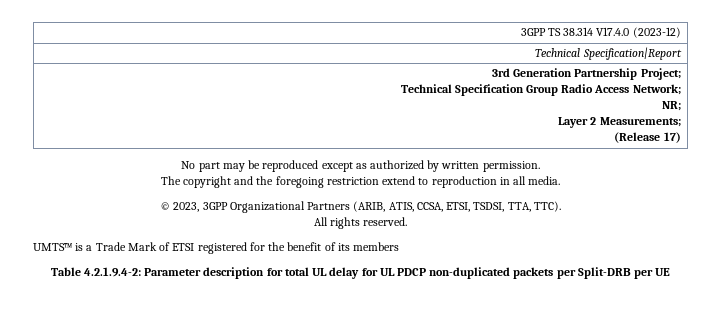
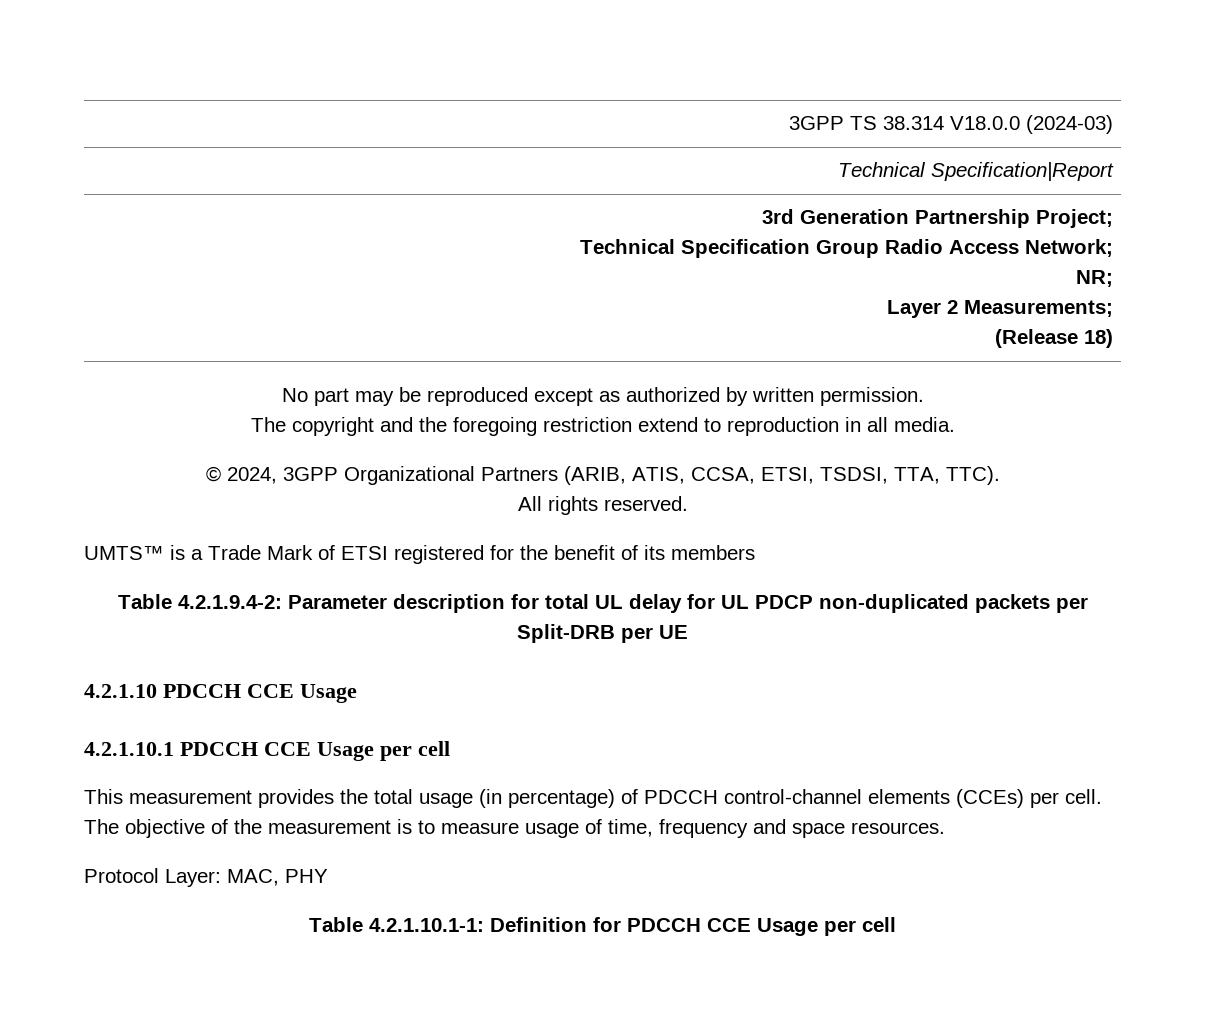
[596,27,681,38] V17.4.0 (2023-12) -> [949,115,1113,134] V18.0.0 (2024-03)
[663,132,681,143] 17) -> [1083,329,1113,348] 18)
[173,202,200,212] 2023, -> [226,467,277,484] 2024,
(671, 272) none -> [84,684,357,703] [84,741,450,761] [84,789,1102,808] [84,819,945,838] [84,868,328,887] [309,917,896,936] // 4.2.1.10 PDCCH CCE Usage // 4.2.1.10.1 PDCCH CCE Usage per cell // This measurement provides the total usage (in percentage) of PDCCH control-channel elements (CCEs) per cell. The objective of the measurement is to measure usage of time, frequency and space resources. // Protocol Layer: MAC, PHY // Table 4.2.1.10.1-1: Definition for PDCCH CCE Usage per cell

